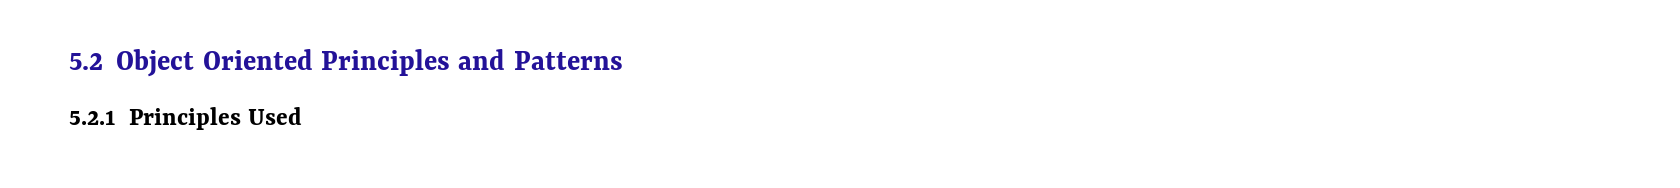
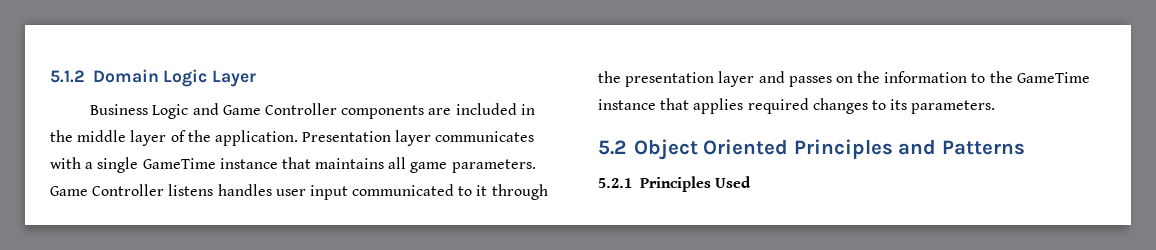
(69, 61) none -> [50,69,257,87] [90,103,535,119] [50,130,535,146] [50,157,536,173] [50,184,548,200] [598,71,1090,87] [598,98,996,114] 5.1.2 Domain Logic Layer // Business Logic and Game Controller components are included in the middle layer of the application. Presentation layer communicates with a single GameTime instance that maintains all game parameters. Game Controller listens handles user input communicated to it through the presentation layer and passes on the information to the GameTime instance that applies required changes to its parameters. //

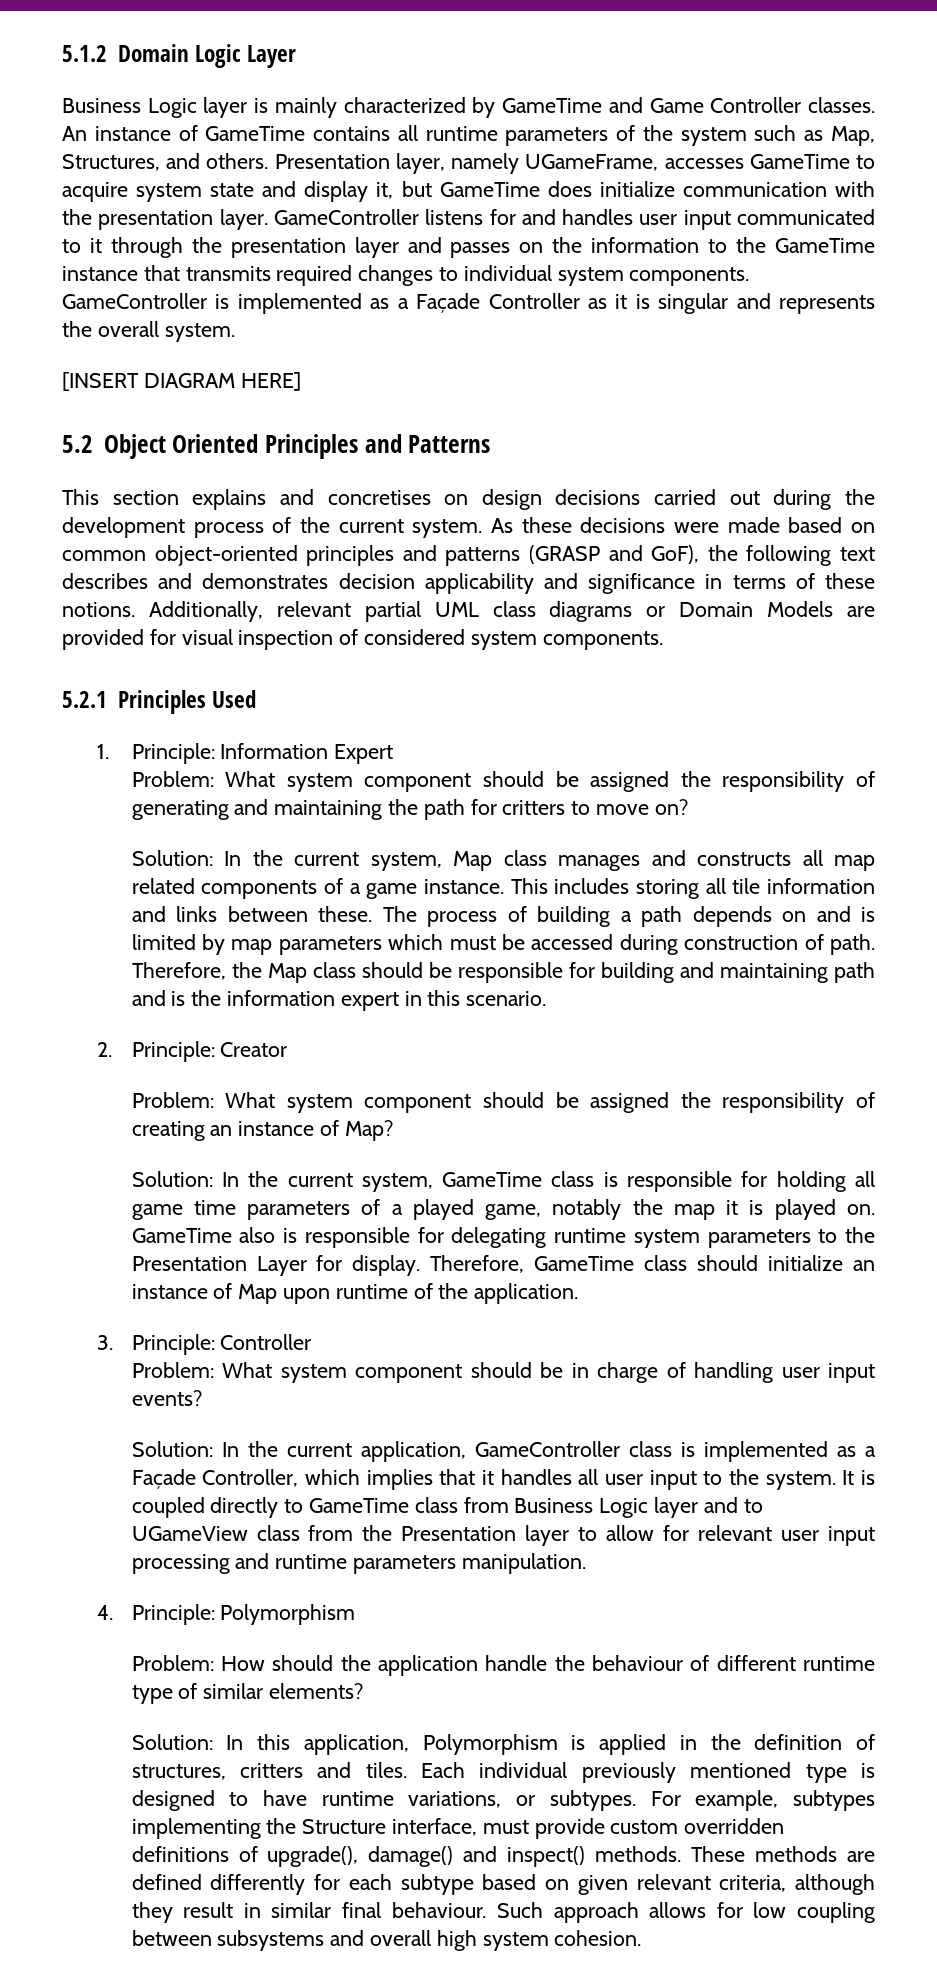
[192,103,535,119] [50,130,535,146] [50,157,536,173] [50,184,214,196] and Game Controller components are included in the middle layer of the application. Presentation layer communicates with a single GameTime instance that maintains all game parameters. Game Controller listens -> [203,97,875,118] [62,125,876,146] [62,153,876,174] [62,181,875,202] [62,209,556,230] layer is mainly characterized by GameTime and Game Controller classes. An instance of GameTime contains all runtime parameters of the system such as Map, Structures, and others. Presentation layer, namely UGameFrame, accesses GameTime to acquire system state and display it, but GameTime does initialize communication with the presentation layer. GameController listens for and
[693,98,744,114] applies -> [185,266,271,281] transmits
[890,99,996,114] its parameters. -> [463,265,750,286] [62,293,875,314] [62,321,235,342] [62,372,301,391] individual system components. GameController is implemented as a Façade Controller as it is singular and represents the overall system. // [INSERT DIAGRAM HERE]
[598,176,751,192] 5.2.1 Principles Used -> [62,489,875,510] [62,517,875,538] [62,545,876,566] [62,573,876,594] [62,601,875,622] [62,629,663,650] [62,690,256,714] [96,743,394,764] [131,771,875,792] [131,799,688,820] [131,850,876,871] [131,878,875,899] [131,906,876,927] [131,934,876,955] [131,962,876,983] [131,990,547,1011] [96,1041,288,1062] [131,1092,875,1113] [131,1120,393,1141] [131,1171,876,1192] [131,1199,875,1220] [131,1227,876,1248] [131,1255,875,1276] [131,1283,579,1304] [96,1334,312,1355] [131,1362,876,1383] [131,1390,202,1406] [131,1441,877,1462] [131,1469,875,1490] [131,1497,763,1518] [131,1525,876,1546] [131,1553,586,1574] [96,1604,356,1625] [131,1655,875,1676] [131,1683,363,1704] [131,1734,875,1755] [131,1762,876,1783] [131,1790,876,1811] [131,1818,785,1839] [131,1846,876,1867] [131,1874,875,1895] [131,1902,876,1923] [131,1930,642,1951] This section explains and concretises on design decisions carried out during the development process of the current system. As these decisions were made based on common object-oriented principles and patterns (GRASP and GoF), the following text describes and demonstrates decision applicability and significance in terms of these notions. Additionally, relevant partial UML class diagrams or Domain Models are provided for visual inspection of considered system components. // 5.2.1 Principles Used // 1. Principle: Information Expert // Problem: What system component should be assigned the responsibility of generating and maintaining the path for critters to move on? // Solution: In the current system, Map class manages and constructs all map related components of a game instance. This includes storing all tile information and links between these. The process of building a path depends on and is limited by map parameters which must be accessed during construction of path. Therefore, the Map class should be responsible for building and maintaining path and is the information expert in this scenario. // 2. Principle: Creator // Problem: What system component should be assigned the responsibility of creating an instance of Map? // Solution: In the current system, GameTime class is responsible for holding all game time parameters of a played game, notably the map it is played on. GameTime also is responsible for delegating runtime system parameters to the Presentation Layer for display. Therefore, GameTime class should initialize an instance of Map upon runtime of the application. // 3. Principle: Controller // Problem: What system component should be in charge of handling user input events? // Solution: In the current application, GameController class is implemented as a Façade Controller, which implies that it handles all user input to the system. It is coupled directly to GameTime class from Business Logic layer and to UGameView class from the Presentation layer to allow for relevant user input processing and runtime parameters manipulation. // 4. Principle: Polymorphism // Problem: How should the application handle the behaviour of different runtime type of similar elements? // Solution: In this application, Polymorphism is applied in the definition of structures, critters and tiles. Each individual previously mentioned type is designed to have runtime variations, or subtypes. For example, subtypes implementing the Structure interface, must provide custom overridden definitions of upgrade(), damage() and inspect() methods. These methods are defined differently for each subtype based on given relevant criteria, although they result in similar final behaviour. Such approach allows for low coupling between subsystems and overall high system cohesion.

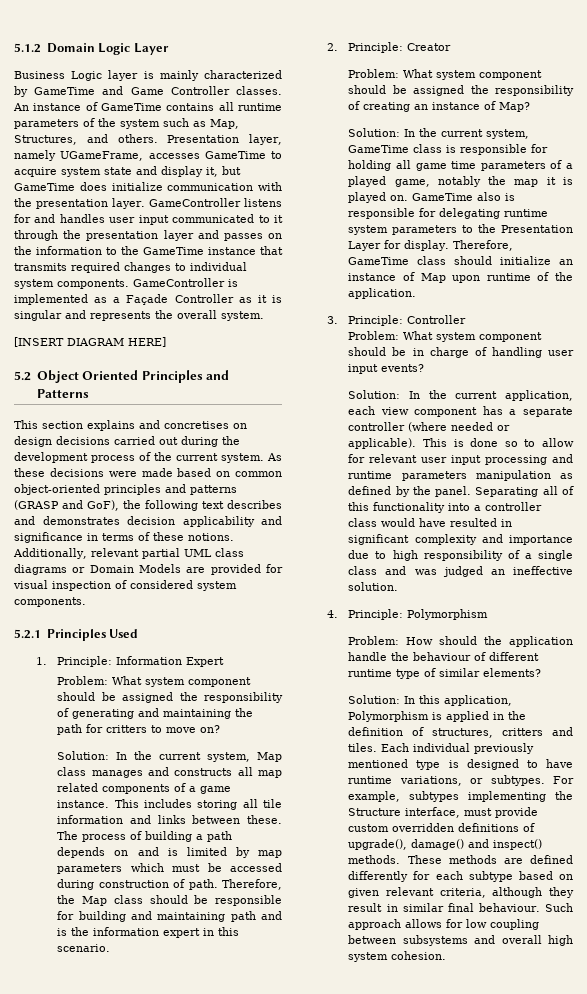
[474,1441,877,1462] [131,1469,875,1490] [131,1497,763,1518] [131,1525,570,1546] GameController class is implemented as a Façade Controller, which implies that it handles all user input to the system. It is coupled directly to GameTime class from Business Logic layer and to UGameView class from the Presentation layer -> [348,406,573,417] [348,422,511,432] [348,438,518,449] each view component has a separate controller (where needed or applicable). This is done so
[461,1553,586,1574] manipulation. -> [475,470,573,481] [348,486,574,497] [348,502,543,513] [348,518,513,527] [348,534,573,545] [348,550,573,561] [348,566,573,577] [348,582,399,591] manipulation as defined by the panel. Separating all of this functionality into a controller class would have resulted in significant complexity and importance due to high responsibility of a single class and was judged an ineffective solution.

